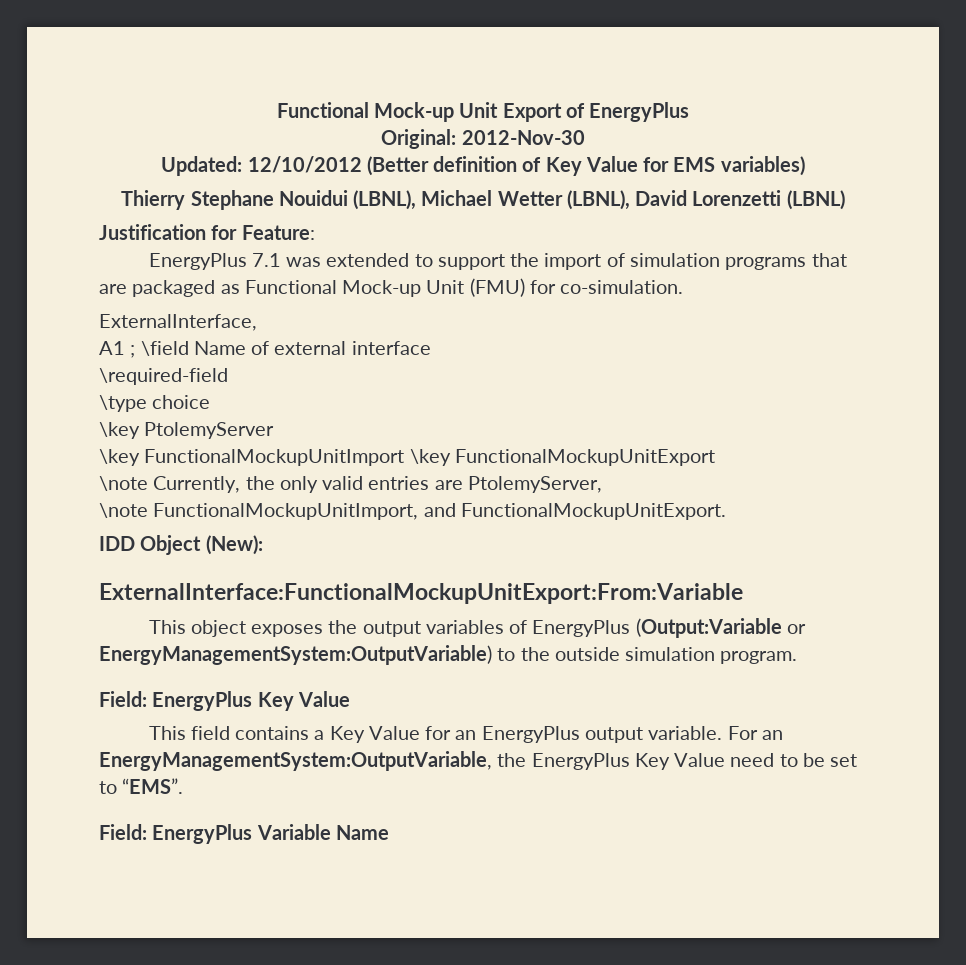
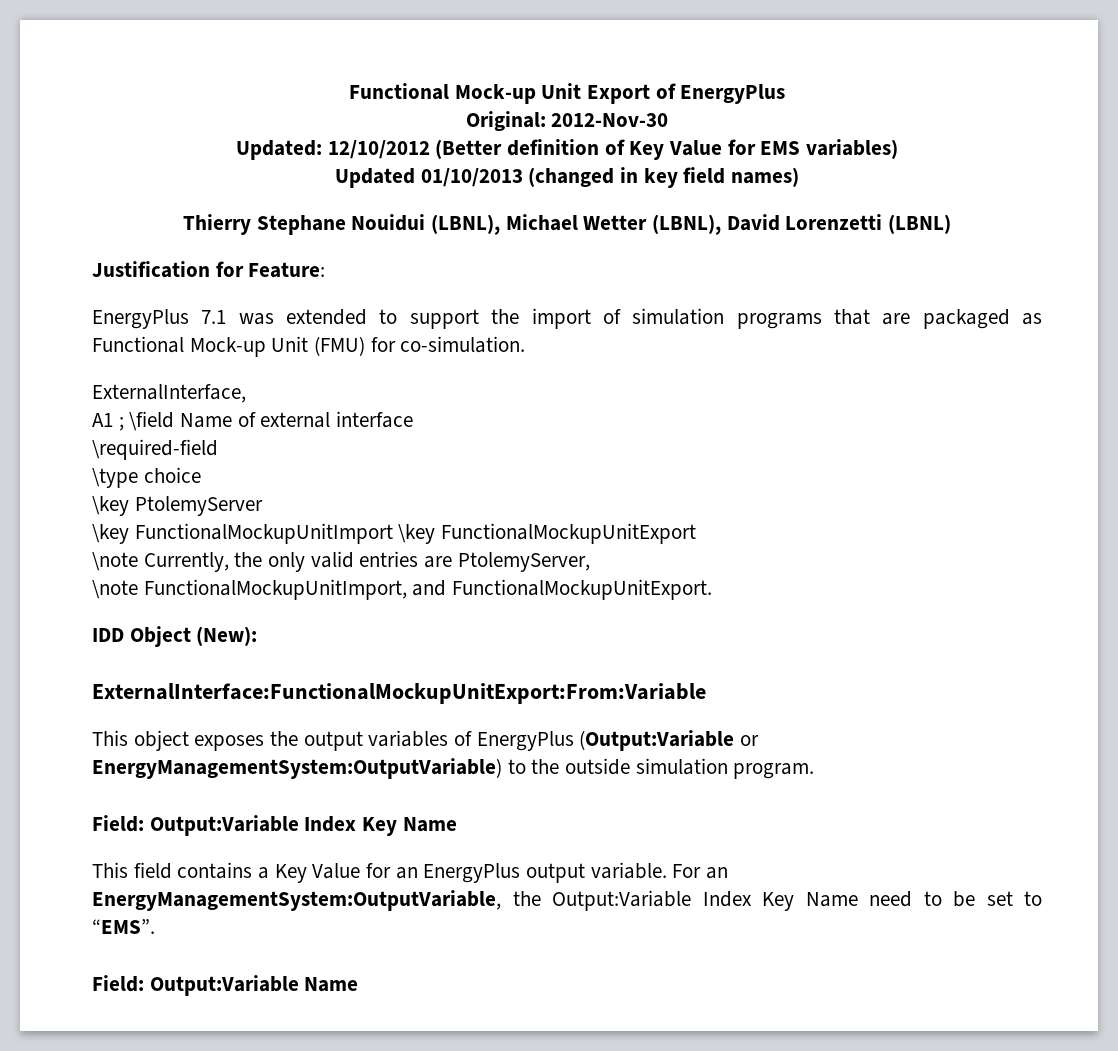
(805, 166) none -> [334,167,800,188] // Updated 01/10/2013 (changed in key field names)
[152,691,350,711] EnergyPlus Key Value -> [149,815,457,836] Output:Variable Index Key Name
[531,753,726,770] EnergyPlus Key Value -> [552,890,858,911] Output:Variable Index Key Name
[152,824,331,844] EnergyPlus Variable -> [149,975,299,996] Output:Variable

